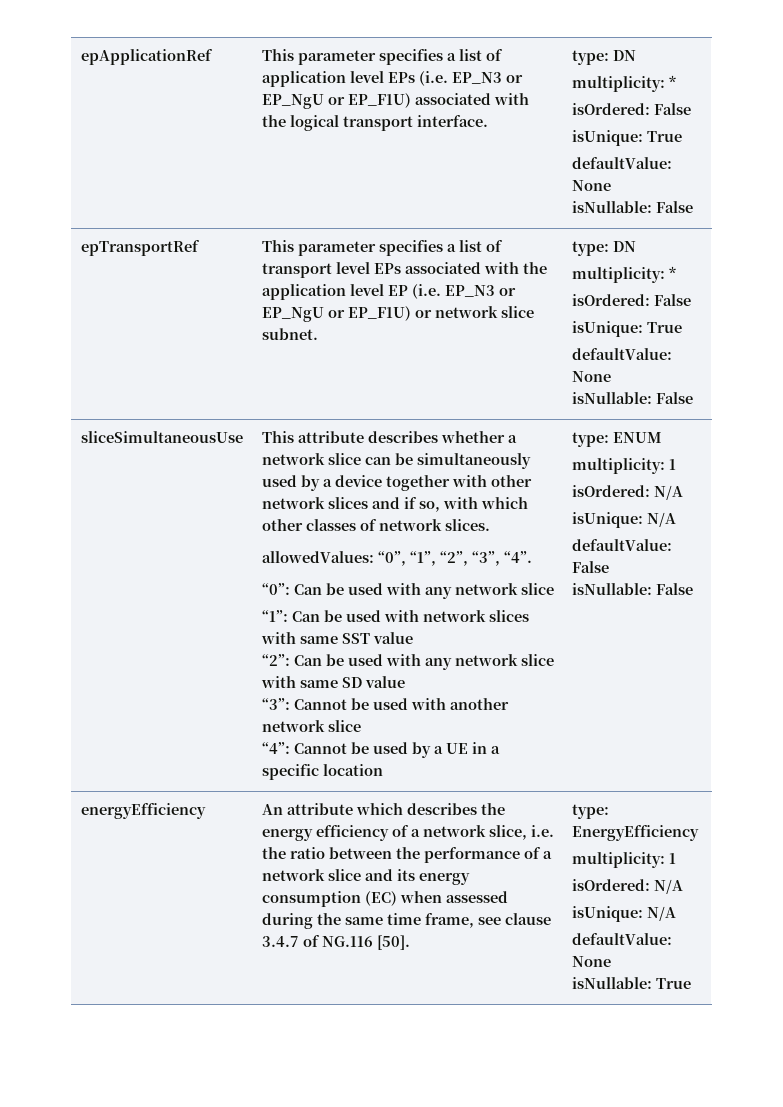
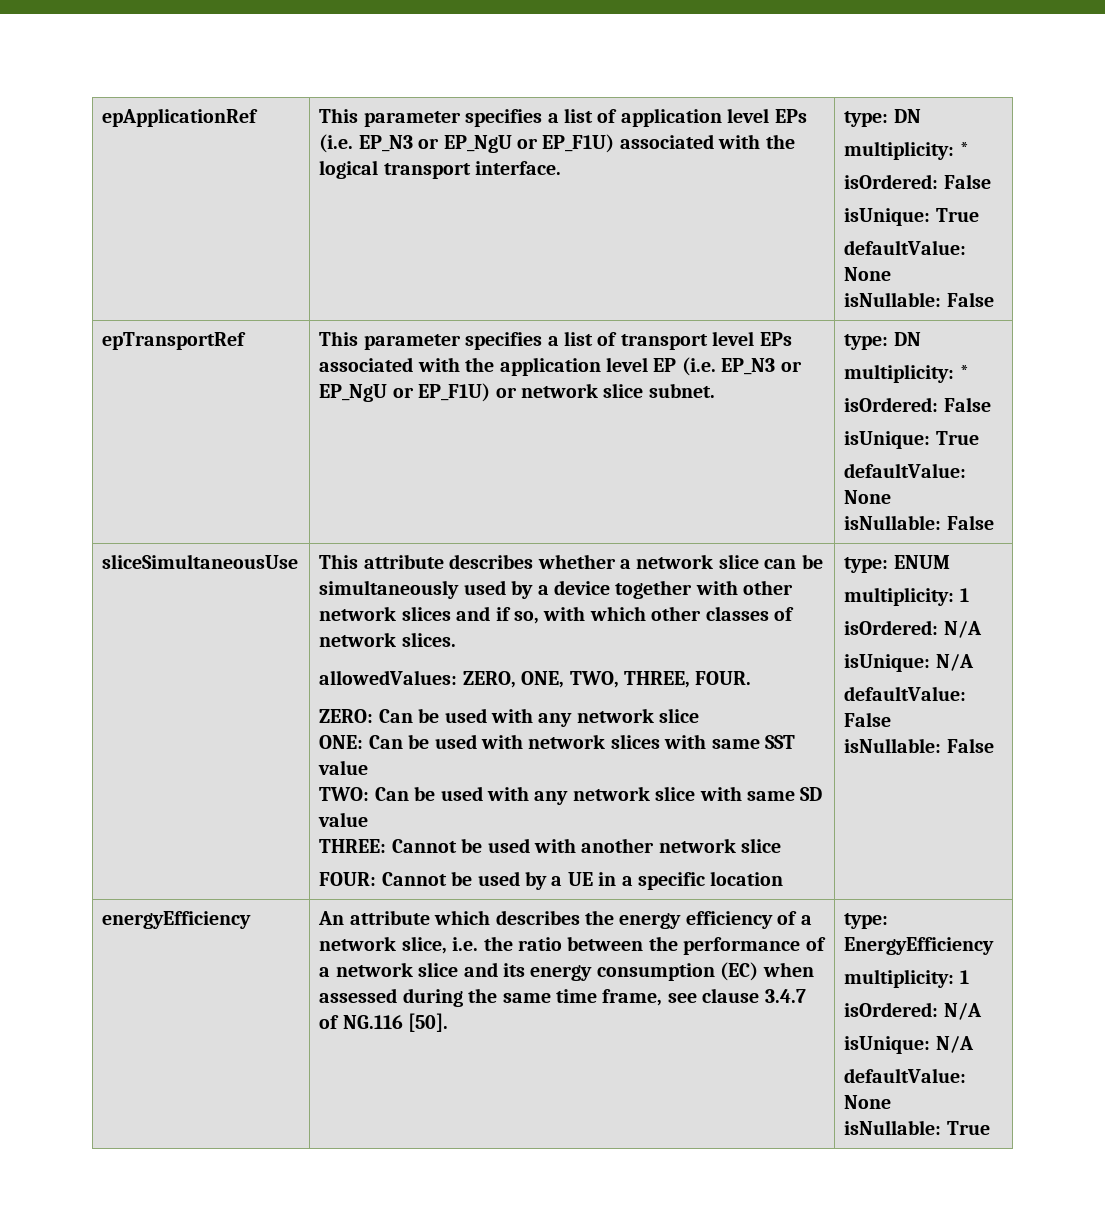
[377,551,532,566] [261,583,290,595] “0”, “1”, “2”, “3”, “4”. // “0”: -> [462,671,752,688] [319,709,374,723] ZERO, ONE, TWO, THREE, FOUR. // ZERO:
[261,610,288,622] “1”: -> [319,735,364,749] ONE:
[261,654,290,666] “2”: -> [319,787,370,801] TWO:
[261,698,290,710] “3”: -> [319,839,387,853] THREE:
[261,742,290,754] “4”: -> [319,872,377,886] FOUR:

